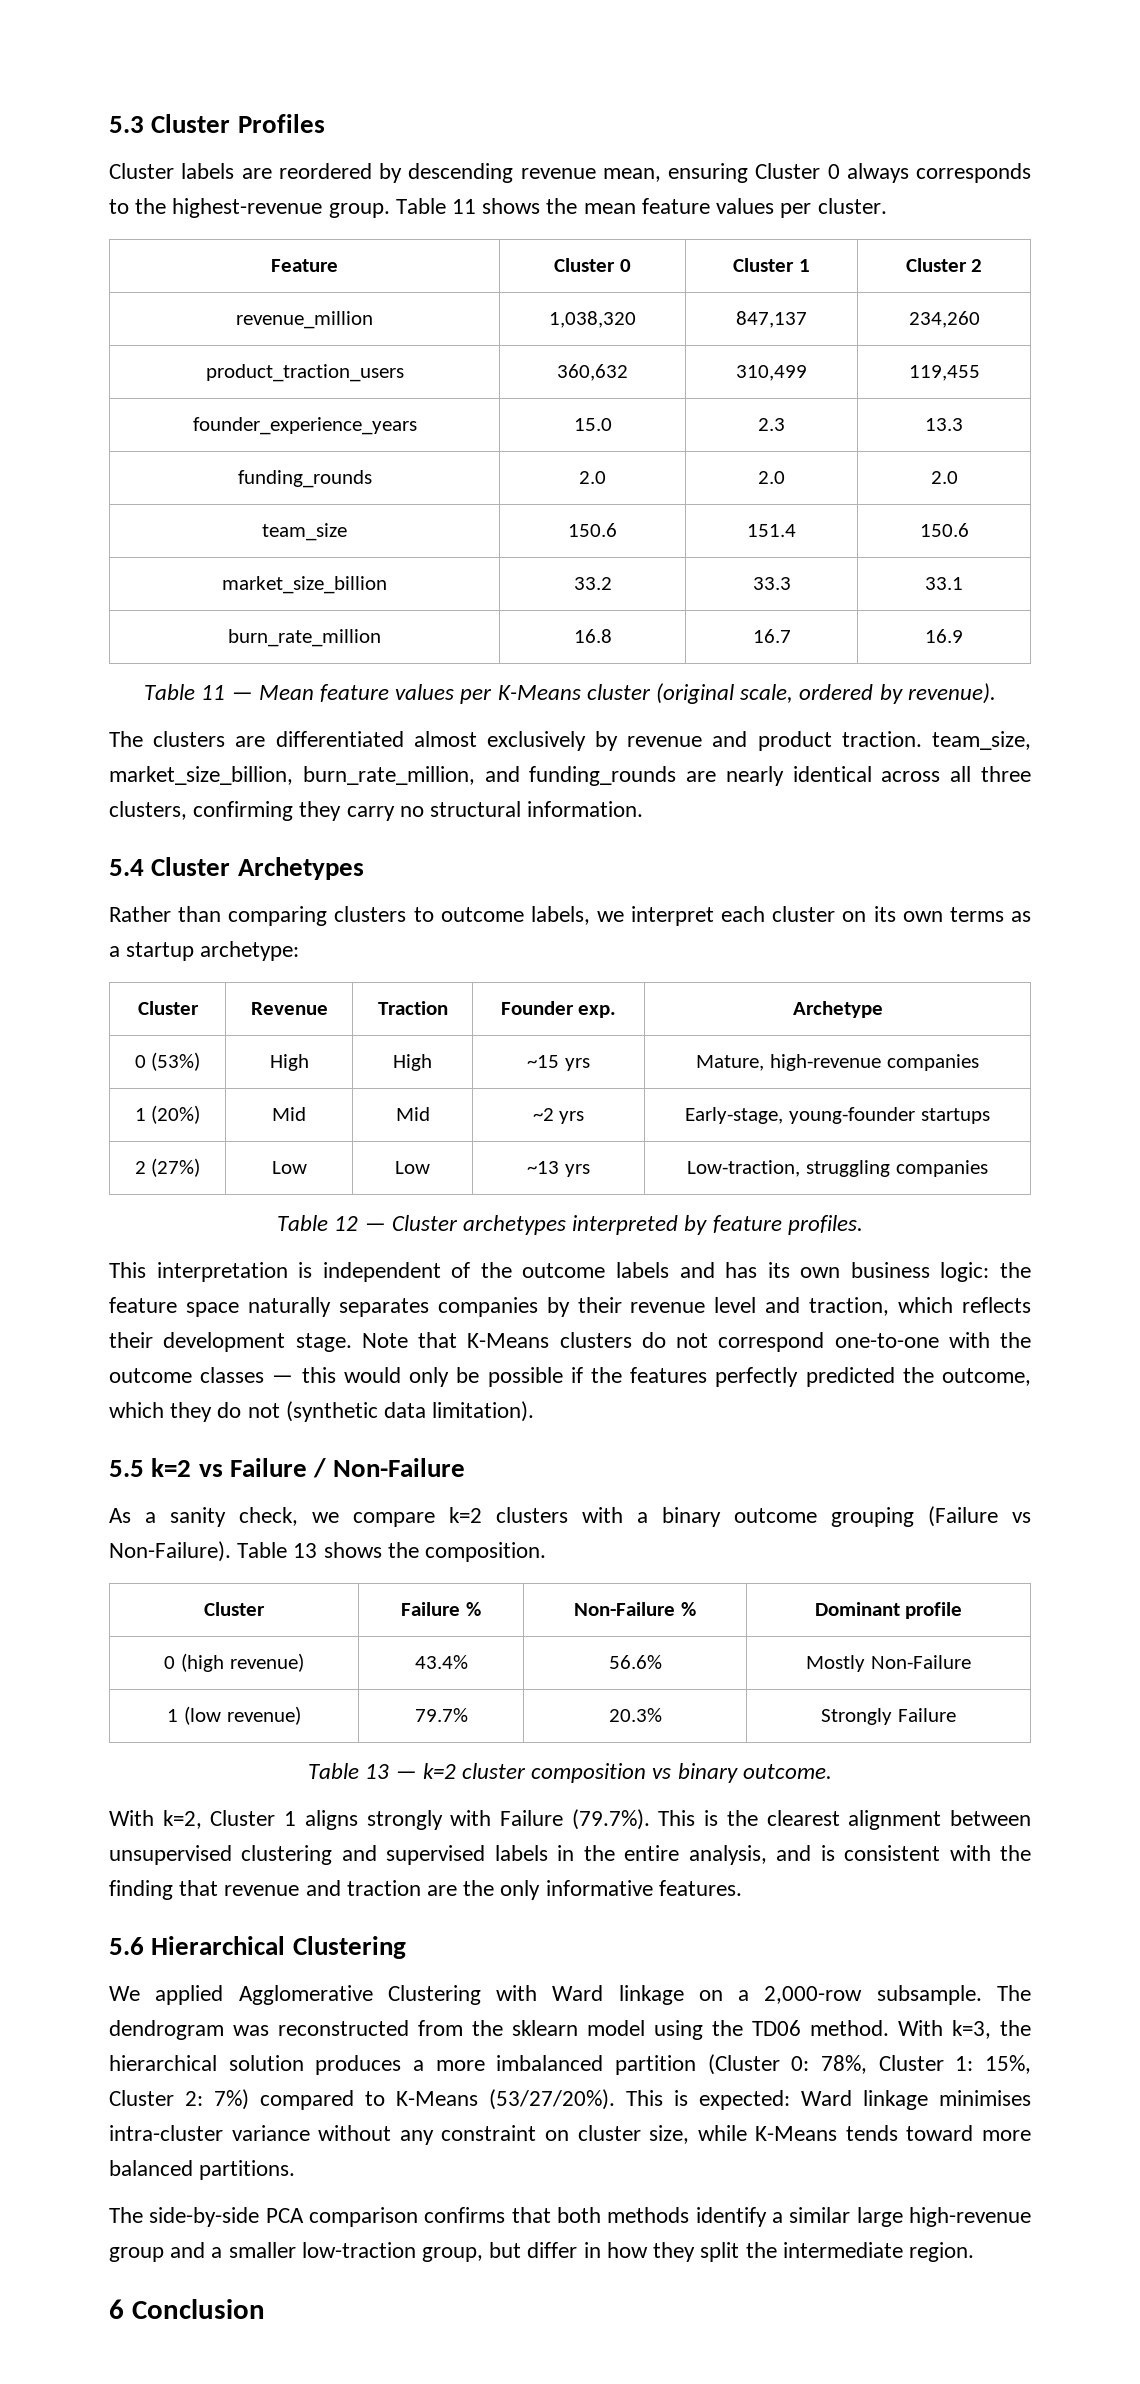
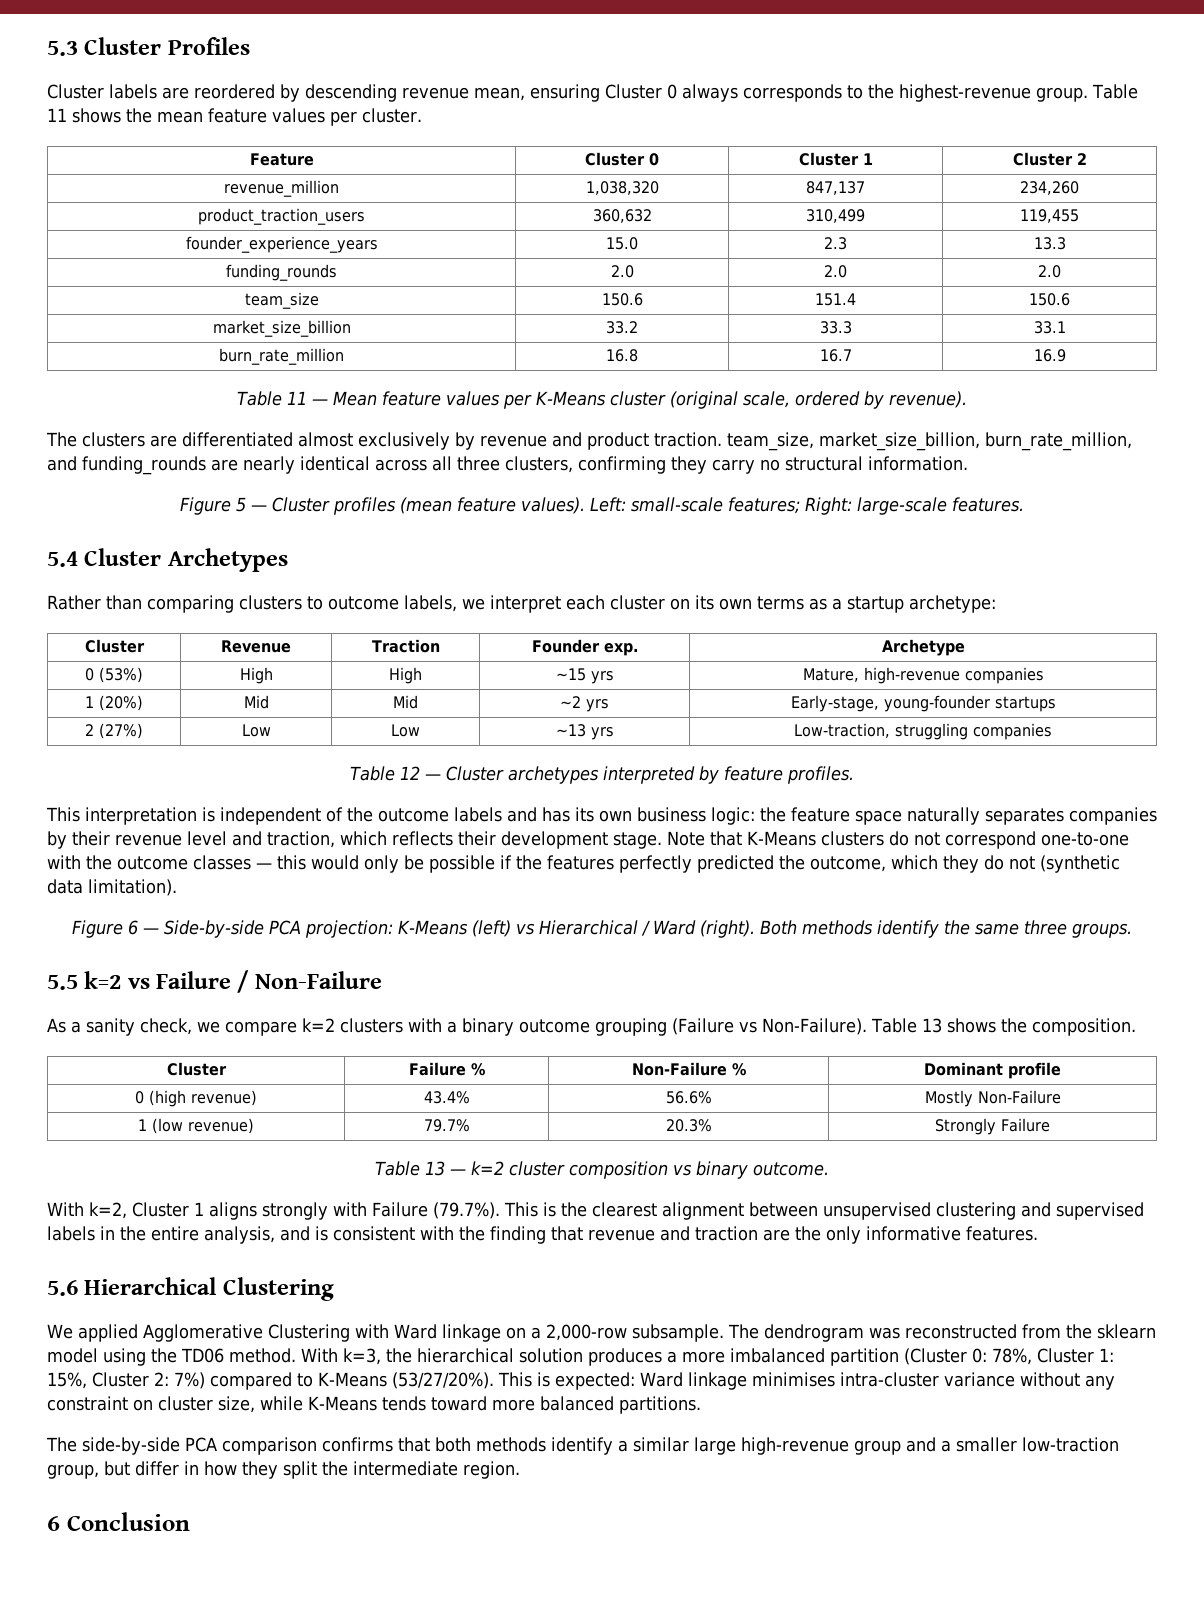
(644, 809) none -> [180,497,1024,515] // Figure 5 — Cluster profiles (mean feature values). Left: small-scale features; Right: large-scale features.
(535, 1411) none -> [71,920,1133,938] // Figure 6 — Side-by-side PCA projection: K-Means (left) vs Hierarchical / Ward (right). Both methods identify the same three groups.

